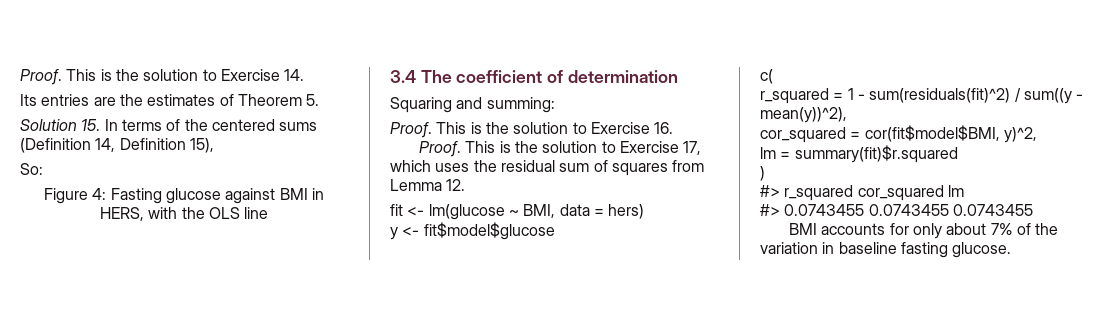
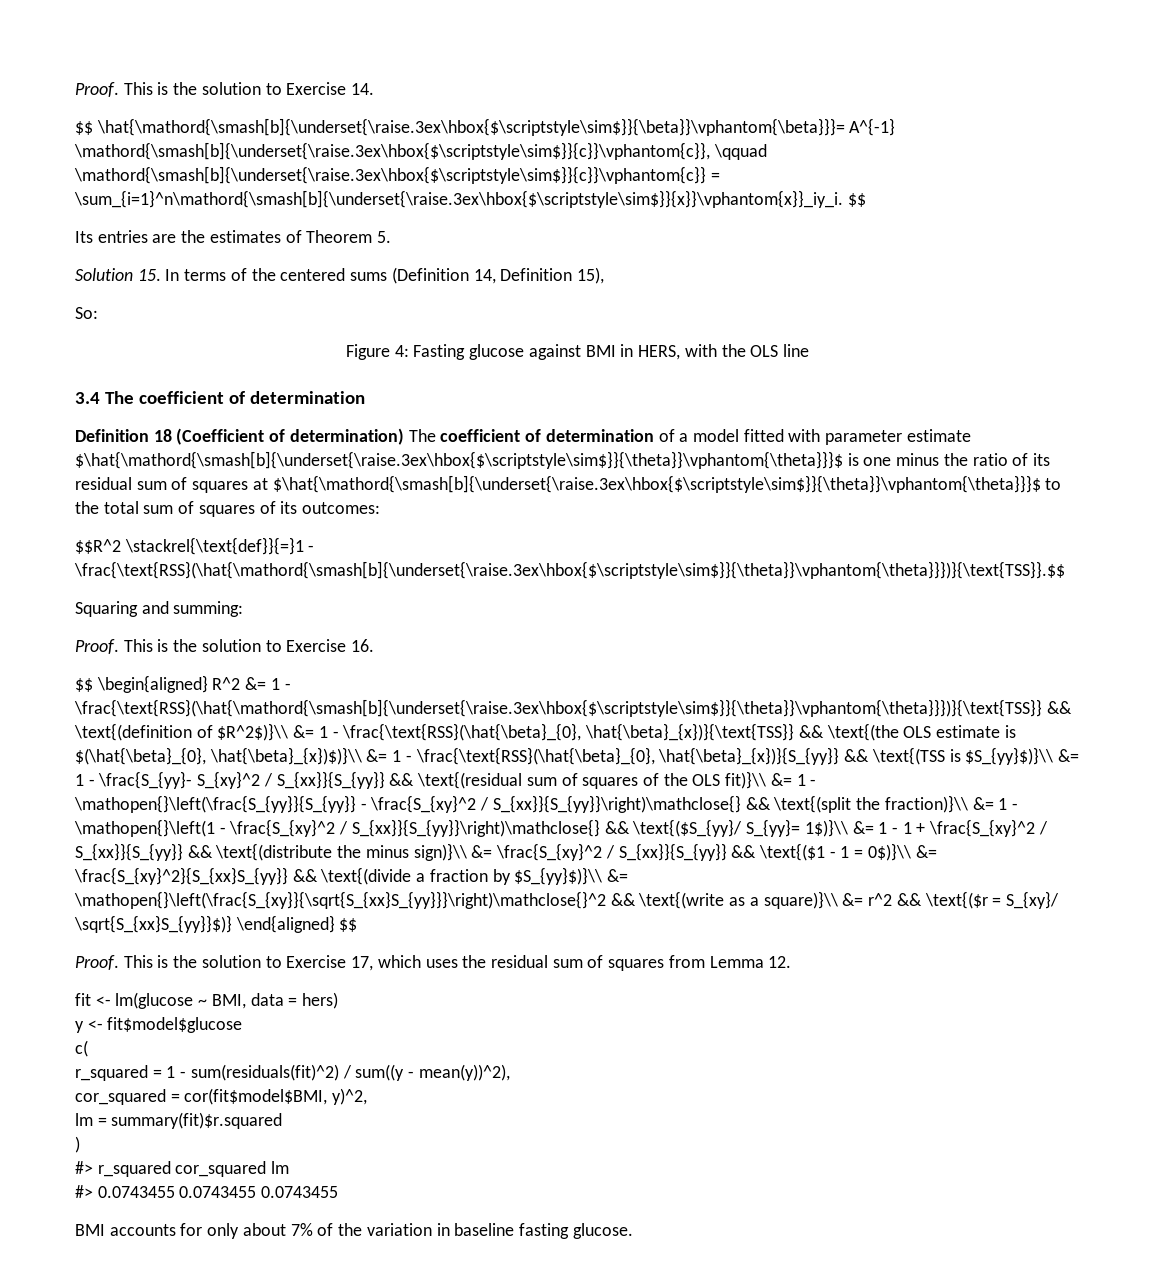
(305, 75) none -> [75,118,896,136] [74,142,767,160] [74,166,720,184] [74,190,866,208] // $$ \hat{\mathord{\smash[b]{\underset{\raise.3ex\hbox{$\scriptstyle\sim$}}{\beta}}\vphantom{\beta}}}= A^{-1} \mathord{\smash[b]{\underset{\raise.3ex\hbox{$\scriptstyle\sim$}}{c}}\vphantom{c}}, \qquad \mathord{\smash[b]{\underset{\raise.3ex\hbox{$\scriptstyle\sim$}}{c}}\vphantom{c}} = \sum_{i=1}^n\mathord{\smash[b]{\underset{\raise.3ex\hbox{$\scriptstyle\sim$}}{x}}\vphantom{x}}_iy_i. $$
(678, 76) none -> [75,428,971,445] [75,451,1051,469] [75,475,1062,493] [75,501,381,517] [75,537,315,555] [74,561,1065,579] // Definition 18 (Coefficient of determination) The coefficient of determination of a model fitted with parameter estimate $\hat{\mathord{\smash[b]{\underset{\raise.3ex\hbox{$\scriptstyle\sim$}}{\theta}}\vphantom{\theta}}}$ is one minus the ratio of its residual sum of squares at $\hat{\mathord{\smash[b]{\underset{\raise.3ex\hbox{$\scriptstyle\sim$}}{\theta}}\vphantom{\theta}}}$ to the total sum of squares of its outcomes: // $$R^2 \stackrel{\text{def}}{=}1 - \frac{\text{RSS}(\hat{\mathord{\smash[b]{\underset{\raise.3ex\hbox{$\scriptstyle\sim$}}{\theta}}\vphantom{\theta}}})}{\text{TSS}}.$$
(674, 128) none -> [75,675,291,693] [74,699,1072,717] [74,723,1016,741] [75,747,1079,765] [75,771,817,789] [74,795,1018,813] [74,819,1048,837] [75,843,937,861] [74,867,629,885] [74,891,1059,909] [74,915,358,933] // $$ \begin{aligned} R^2 &= 1 - \frac{\text{RSS}(\hat{\mathord{\smash[b]{\underset{\raise.3ex\hbox{$\scriptstyle\sim$}}{\theta}}\vphantom{\theta}}})}{\text{TSS}} && \text{(definition of $R^2$)}\\ &= 1 - \frac{\text{RSS}(\hat{\beta}_{0}, \hat{\beta}_{x})}{\text{TSS}} && \text{(the OLS estimate is $(\hat{\beta}_{0}, \hat{\beta}_{x})$)}\\ &= 1 - \frac{\text{RSS}(\hat{\beta}_{0}, \hat{\beta}_{x})}{S_{yy}} && \text{(TSS is $S_{yy}$)}\\ &= 1 - \frac{S_{yy}- S_{xy}^2 / S_{xx}}{S_{yy}} && \text{(residual sum of squares of the OLS fit)}\\ &= 1 - \mathopen{}\left(\frac{S_{yy}}{S_{yy}} - \frac{S_{xy}^2 / S_{xx}}{S_{yy}}\right)\mathclose{} && \text{(split the fraction)}\\ &= 1 - \mathopen{}\left(1 - \frac{S_{xy}^2 / S_{xx}}{S_{yy}}\right)\mathclose{} && \text{($S_{yy}/ S_{yy}= 1$)}\\ &= 1 - 1 + \frac{S_{xy}^2 / S_{xx}}{S_{yy}} && \text{(distribute the minus sign)}\\ &= \frac{S_{xy}^2 / S_{xx}}{S_{yy}} && \text{($1 - 1 = 0$)}\\ &= \frac{S_{xy}^2}{S_{xx}S_{yy}} && \text{(divide a fraction by $S_{yy}$)}\\ &= \mathopen{}\left(\frac{S_{xy}}{\sqrt{S_{xx}S_{yy}}}\right)\mathclose{}^2 && \text{(write as a square)}\\ &= r^2 && \text{($r = S_{xy}/ \sqrt{S_{xx}S_{yy}}$)} \end{aligned} $$

